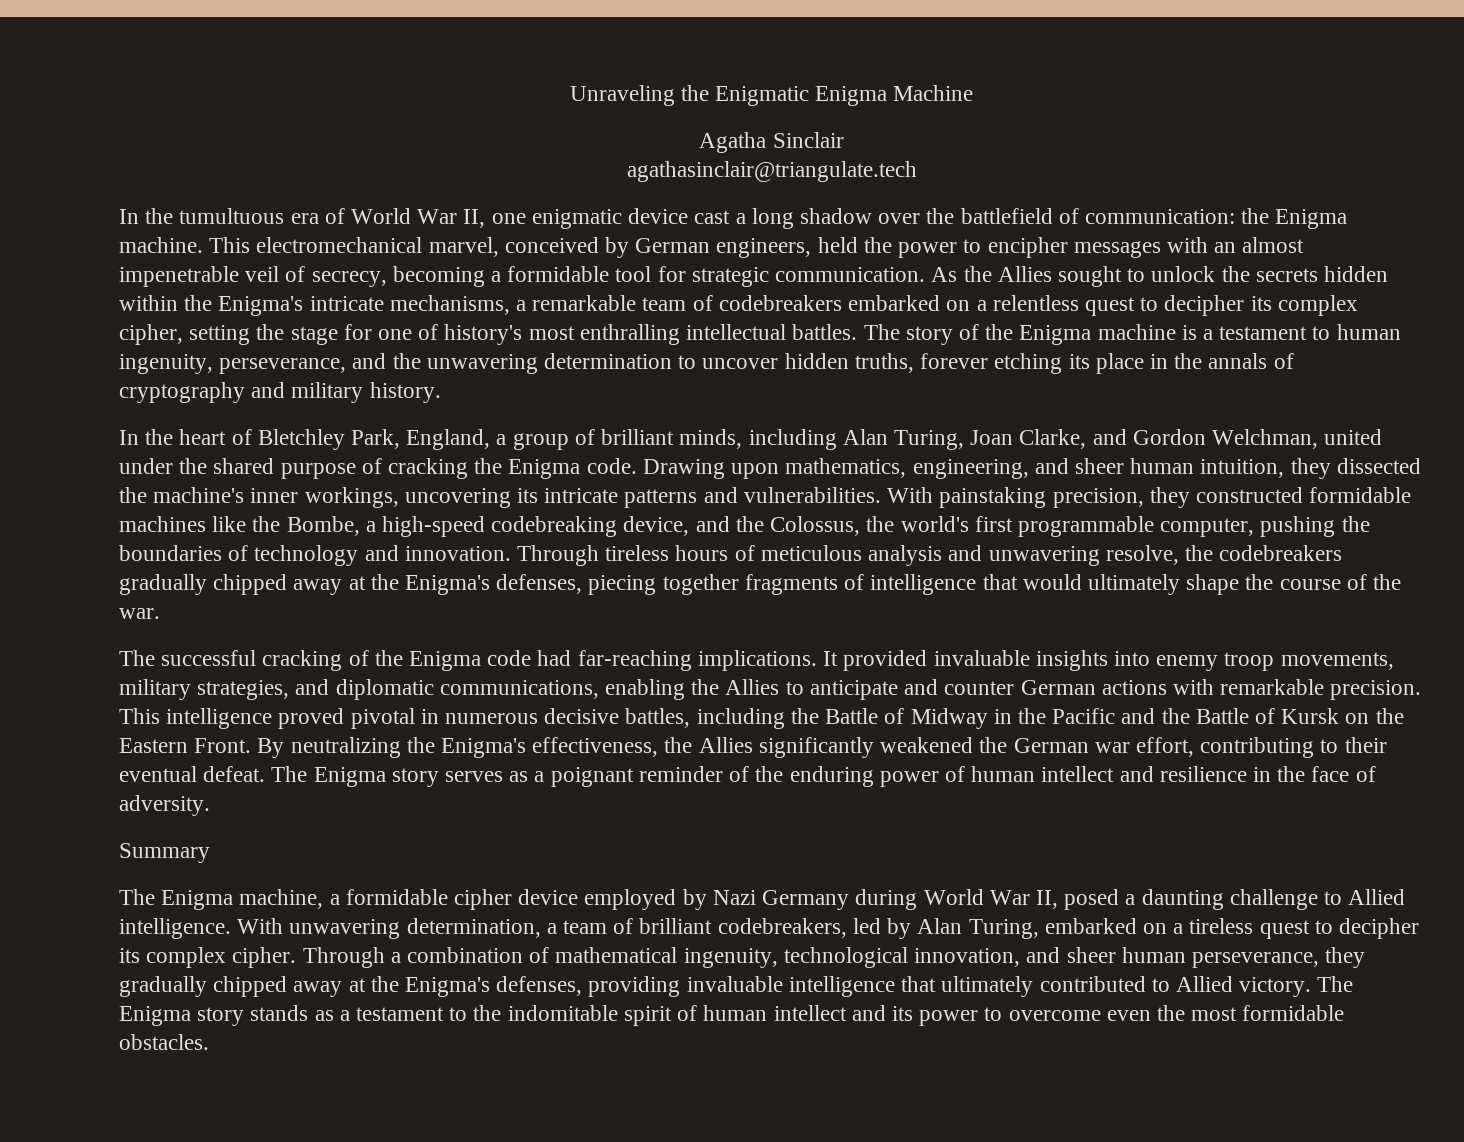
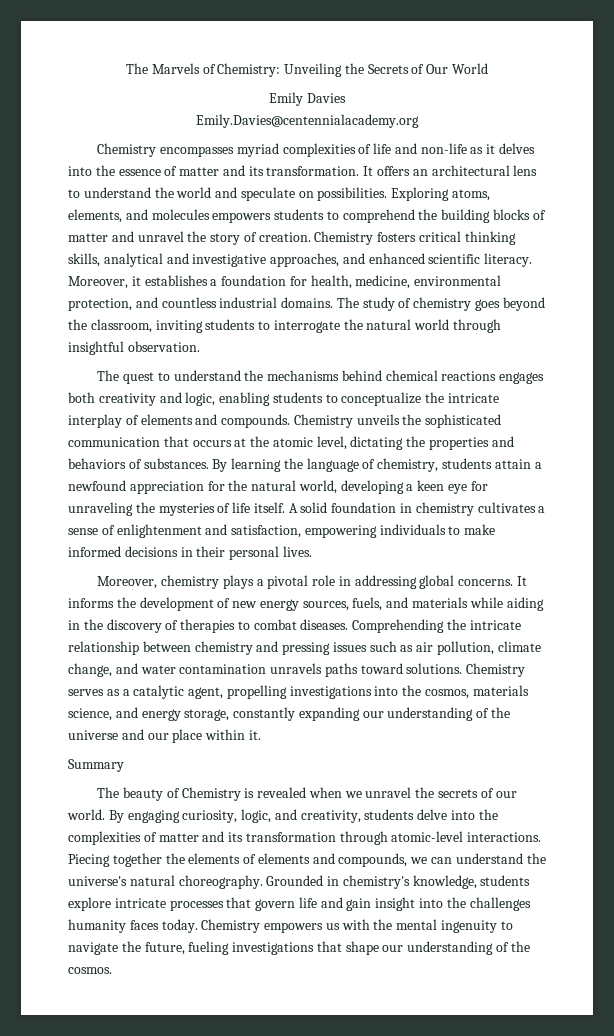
[569,85,974,106] [699,132,844,153] [626,161,917,182] [119,208,1348,229] [119,237,1305,258] [119,266,1388,287] [119,295,1358,316] [119,324,1401,345] [119,353,1294,374] [119,382,441,403] [119,429,1383,450] [119,458,1421,479] [119,487,1412,508] [119,516,1370,537] [119,545,1343,566] [119,574,1401,595] [119,608,160,619] [119,650,1394,671] [119,679,1422,700] [119,708,1404,729] [119,737,1387,758] [119,766,1376,787] [119,795,210,816] [119,843,210,863] [119,889,1406,910] [119,918,1419,939] [119,947,1366,968] [119,976,1354,997] [119,1005,1345,1026] [119,1034,209,1050] Unraveling the Enigmatic Enigma Machine // Agatha Sinclair // agathasinclair@triangulate.tech // In the tumultuous era of World War II, one enigmatic device cast a long shadow over the battlefield of communication: the Enigma machine. This electromechanical marvel, conceived by German engineers, held the power to encipher messages with an almost impenetrable veil of secrecy, becoming a formidable tool for strategic communication. As the Allies sought to unlock the secrets hidden within the Enigma's intricate mechanisms, a remarkable team of codebreakers embarked on a relentless quest to decipher its complex cipher, setting the stage for one of history's most enthralling intellectual battles. The story of the Enigma machine is a testament to human ingenuity, perseverance, and the unwavering determination to uncover hidden truths, forever etching its place in the annals of cryptography and military history. // In the heart of Bletchley Park, England, a group of brilliant minds, including Alan Turing, Joan Clarke, and Gordon Welchman, united under the shared purpose of cracking the Enigma code. Drawing upon mathematics, engineering, and sheer human intuition, they dissected the machine's inner workings, uncovering its intricate patterns and vulnerabilities. With painstaking precision, they constructed formidable machines like the Bombe, a high-speed codebreaking device, and the Colossus, the world's first programmable computer, pushing the boundaries of technology and innovation. Through tireless hours of meticulous analysis and unwavering resolve, the codebreakers gradually chipped away at the Enigma's defenses, piecing together fragments of intelligence that would ultimately shape the course of the war. // The successful cracking of the Enigma code had far-reaching implications. It provided invaluable insights into enemy troop movements, military strategies, and diplomatic communications, enabling the Allies to anticipate and counter German actions with remarkable precision. This intelligence proved pivotal in numerous decisive battles, including the Battle of Midway in the Pacific and the Battle of Kursk on the Eastern Front. By neutralizing the Enigma's effectiveness, the Allies significantly weakened the German war effort, contributing to their eventual defeat. The Enigma story serves as a poignant reminder of the enduring power of human intellect and resilience in the face of adversity. // Summary // The Enigma machine, a formidable cipher device employed by Nazi Germany during World War II, posed a daunting challenge to Allied intelligence. With unwavering determination, a team of brilliant codebreakers, led by Alan Turing, embarked on a tireless quest to decipher its complex cipher. Through a combination of mathematical ingenuity, technological innovation, and sheer human perseverance, they gradually chipped away at the Enigma's defenses, providing invaluable intelligence that ultimately contributed to Allied victory. The Enigma story stands as a testament to the indomitable spirit of human intellect and its power to overcome even the most formidable obstacles. -> [125,63,489,77] [269,92,346,106] [196,114,419,128] [97,143,536,157] [68,165,538,176] [68,187,491,201] [68,209,546,223] [68,231,516,245] [68,253,533,267] [68,275,502,289] [68,297,545,311] [68,319,502,333] [68,341,200,355] [97,370,545,384] [68,392,500,406] [68,414,502,428] [68,436,514,450] [68,458,542,472] [68,480,488,494] [68,502,546,516] [68,524,496,538] [68,546,312,560] [97,575,528,589] [68,597,544,611] [68,619,521,633] [68,641,541,655] [68,663,526,677] [68,685,529,699] [68,707,511,721] [68,729,261,743] [68,759,124,772] [97,787,517,801] [67,809,498,823] [68,831,542,845] [68,853,546,867] [68,875,531,889] [68,897,531,911] [68,919,513,933] [68,941,530,955] [68,967,112,974] The Marvels of Chemistry: Unveiling the Secrets of Our World // Emily Davies // Emily.Davies@centennialacademy.org // Chemistry encompasses myriad complexities of life and non-life as it delves into the essence of matter and its transformation. It offers an architectural lens to understand the world and speculate on possibilities. Exploring atoms, elements, and molecules empowers students to comprehend the building blocks of matter and unravel the story of creation. Chemistry fosters critical thinking skills, analytical and investigative approaches, and enhanced scientific literacy. Moreover, it establishes a foundation for health, medicine, environmental protection, and countless industrial domains. The study of chemistry goes beyond the classroom, inviting students to interrogate the natural world through insightful observation. // The quest to understand the mechanisms behind chemical reactions engages both creativity and logic, enabling students to conceptualize the intricate interplay of elements and compounds. Chemistry unveils the sophisticated communication that occurs at the atomic level, dictating the properties and behaviors of substances. By learning the language of chemistry, students attain a newfound appreciation for the natural world, developing a keen eye for unraveling the mysteries of life itself. A solid foundation in chemistry cultivates a sense of enlightenment and satisfaction, empowering individuals to make informed decisions in their personal lives. // Moreover, chemistry plays a pivotal role in addressing global concerns. It informs the development of new energy sources, fuels, and materials while aiding in the discovery of therapies to combat diseases. Comprehending the intricate relationship between chemistry and pressing issues such as air pollution, climate change, and water contamination unravels paths toward solutions. Chemistry serves as a catalytic agent, propelling investigations into the cosmos, materials science, and energy storage, constantly expanding our understanding of the universe and our place within it. // Summary // The beauty of Chemistry is revealed when we unravel the secrets of our world. By engaging curiosity, logic, and creativity, students delve into the complexities of matter and its transformation through atomic-level interactions. Piecing together the elements of elements and compounds, we can understand the universe's natural choreography. Grounded in chemistry's knowledge, students explore intricate processes that govern life and gain insight into the challenges humanity faces today. Chemistry empowers us with the mental ingenuity to navigate the future, fueling investigations that shape our understanding of the cosmos.

